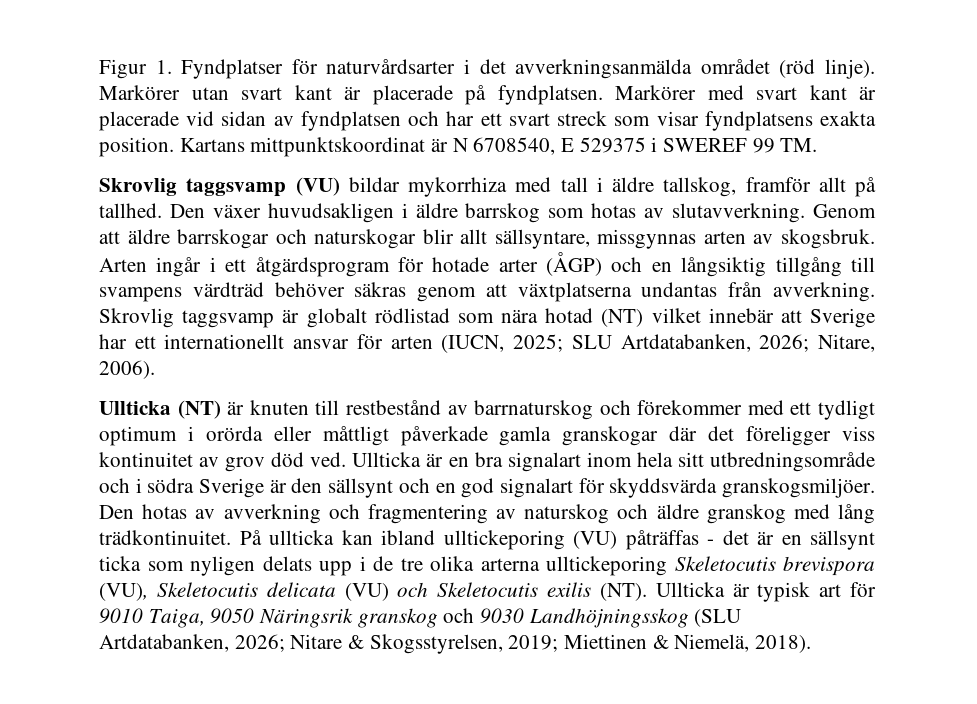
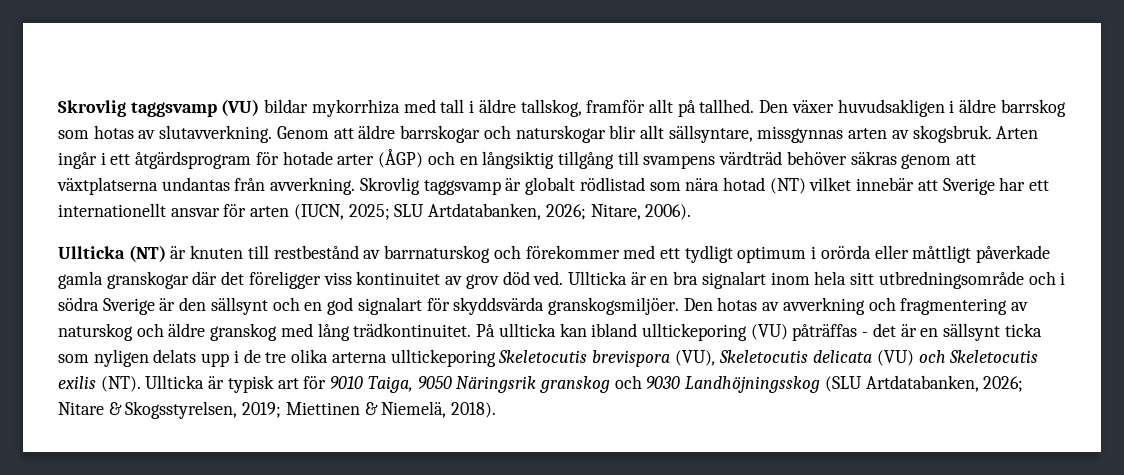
[99,59,876,79] [99,85,876,105] [99,111,877,131] [99,137,818,157] Figur 1. Fyndplatser för naturvårdsarter i det avverkningsanmälda området (röd linje). Markörer utan svart kant är placerade på fyndplatsen. Markörer med svart kant är placerade vid sidan av fyndplatsen och har ett svart streck som visar fyndplatsens exakta position. Kartans mittpunktskoordinat är N 6708540, E 529375 i SWEREF 99 TM. // -> (58, 108) none

